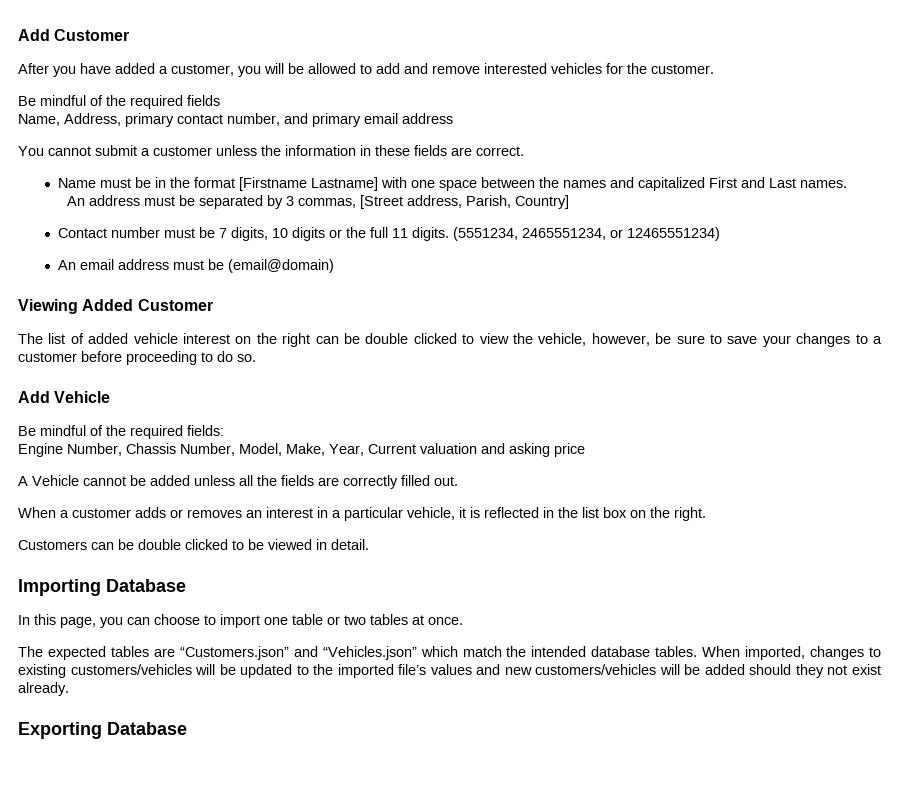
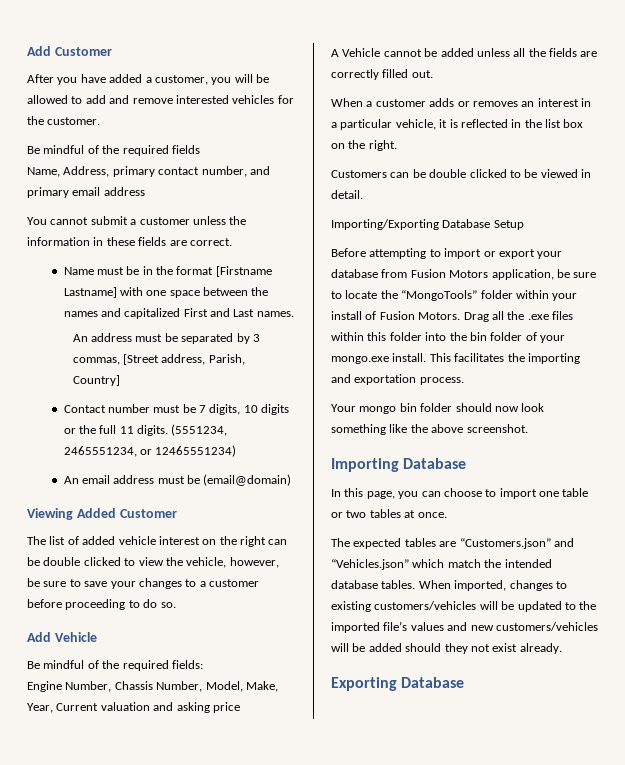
(369, 544) none -> [331,219,524,230] [331,248,563,259] [331,269,597,280] [331,290,578,301] [331,311,573,322] [331,332,565,343] [331,353,580,364] [331,374,464,385] [331,403,545,414] [331,424,528,435] // Importing/Exporting Database Setup // Before attempting to import or export your database from Fusion Motors application, be sure to locate the “MongoTools” folder within your install of Fusion Motors. Drag all the .exe files within this folder into the bin folder of your mongo.exe install. This facilitates the importing and exportation process. // Your mongo bin folder should now look something like the above screenshot.

